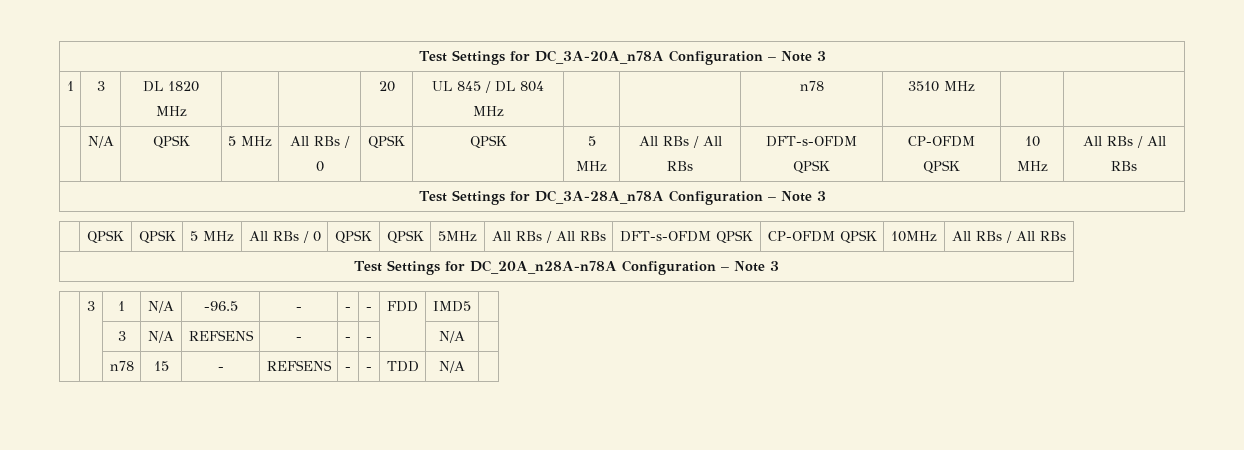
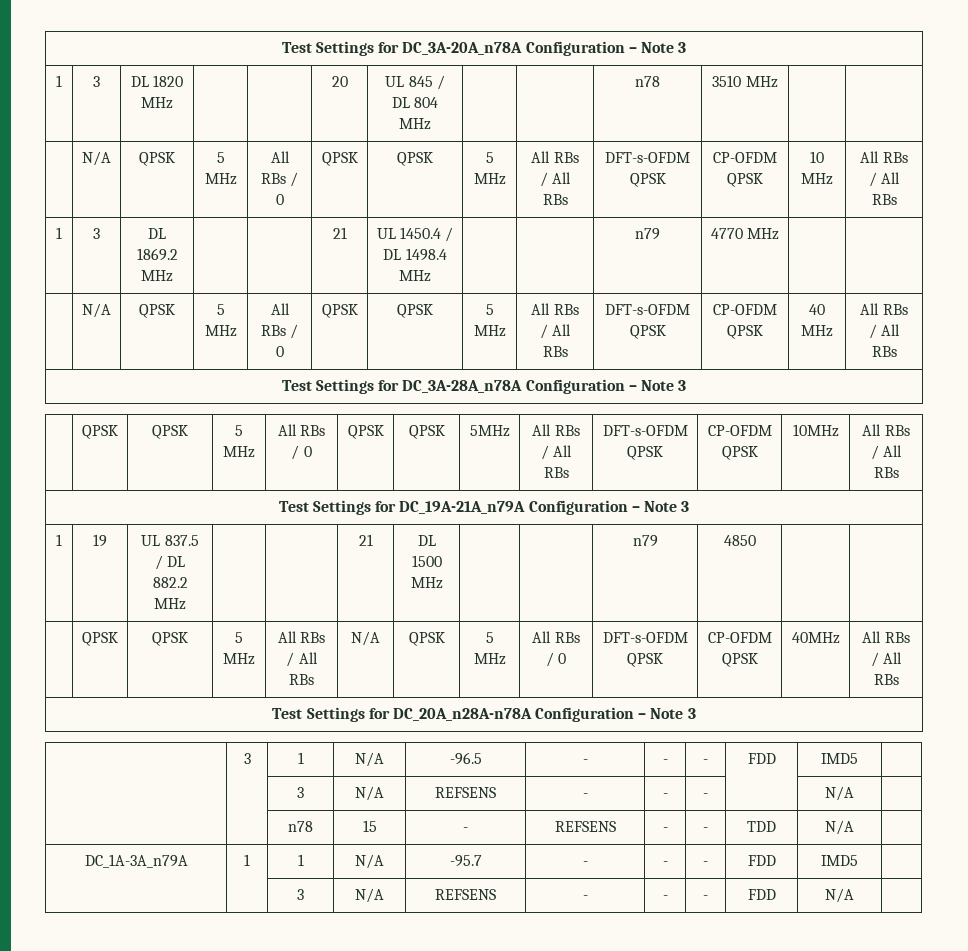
(1137, 166) none -> [56,227,62,239] [93,228,100,239] [148,228,166,239] [136,248,178,261] [141,270,173,282] [332,227,347,239] [376,227,454,242] [383,248,447,261] [399,270,431,282] [635,228,660,240] [710,228,780,240] [82,303,111,318] [139,304,175,318] [216,304,225,315] [204,325,237,337] [270,303,290,315] [260,324,299,339] [275,346,284,357] [321,304,358,318] [397,304,433,318] [485,304,494,315] [473,325,506,337] [531,303,579,315] [539,324,572,339] [542,346,568,357] [605,304,690,315] [629,325,666,339] [713,304,777,315] [727,325,763,339] [809,304,825,315] [801,325,833,337] [860,303,908,315] [868,324,901,339] [871,346,897,357] // 1 | 3 | DL 1869.2 MHz | | | 21 | UL 1450.4 / DL 1498.4 MHz | | | n79 | 4770 MHz | | // | N/A | QPSK | 5 MHz | All RBs / 0 | QPSK | QPSK | 5 MHz | All RBs / All RBs | DFT-s-OFDM QPSK | CP-OFDM QPSK | 40 MHz | All RBs / All RBs
(1066, 236) none -> [278,500,690,515] [56,534,62,546] [93,534,107,547] [141,535,199,546] [154,555,186,570] [152,577,188,588] [154,598,186,610] [358,534,373,546] [417,535,436,546] [411,555,442,567] [410,577,443,589] [632,535,658,547] [723,535,756,546] [82,632,118,646] [152,632,188,646] [235,632,243,643] [223,653,255,665] [277,631,326,643] [286,652,318,667] [289,674,314,685] [351,631,380,646] [408,632,445,646] [485,632,494,643] [473,653,506,665] [532,631,580,643] [545,652,567,667] [602,632,688,643] [627,653,663,667] [707,632,772,643] [721,653,758,667] [791,632,840,644] [862,631,910,643] [870,652,903,667] [873,674,899,685] // Test Settings for DC_19A-21A_n79A Configuration – Note 3 // 1 | 19 | UL 837.5 / DL 882.2 MHz | | | 21 | DL 1500 MHz | | | n79 | 4850 | | // | QPSK | QPSK | 5 MHz | All RBs / All RBs | N/A | QPSK | 5 MHz | All RBs / 0 | DFT-s-OFDM QPSK | CP-OFDM QPSK | 40MHz | All RBs / All RBs
(465, 367) none -> [84,854,188,868] [244,854,250,866] [297,854,304,866] [355,854,384,869] [449,855,482,867] [582,861,588,866] [662,861,668,866] [703,861,708,866] [747,855,776,866] [821,855,858,866] [297,889,304,900] [355,888,384,903] [435,889,496,900] [582,895,588,900] [662,895,668,900] [703,895,708,900] [747,889,776,900] [825,888,854,903] // DC_1A-3A_n79A | 1 | 1 | N/A | -95.7 | - | - | - | FDD | IMD5 | // | | 3 | N/A | REFSENS | - | - | - | FDD | N/A |

